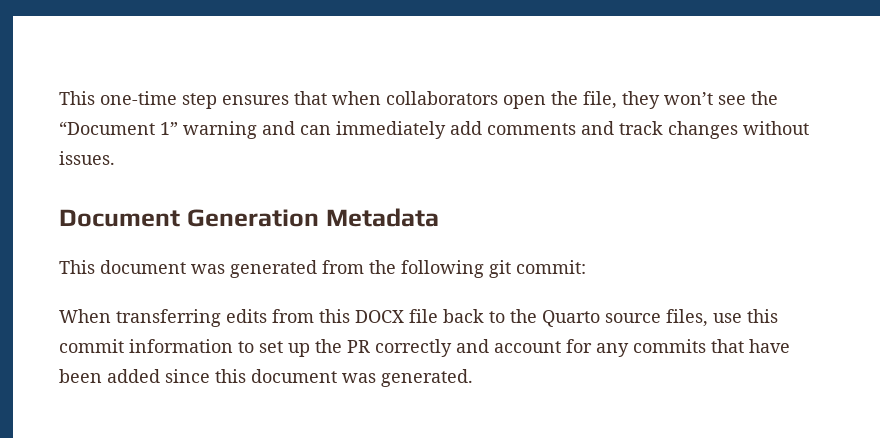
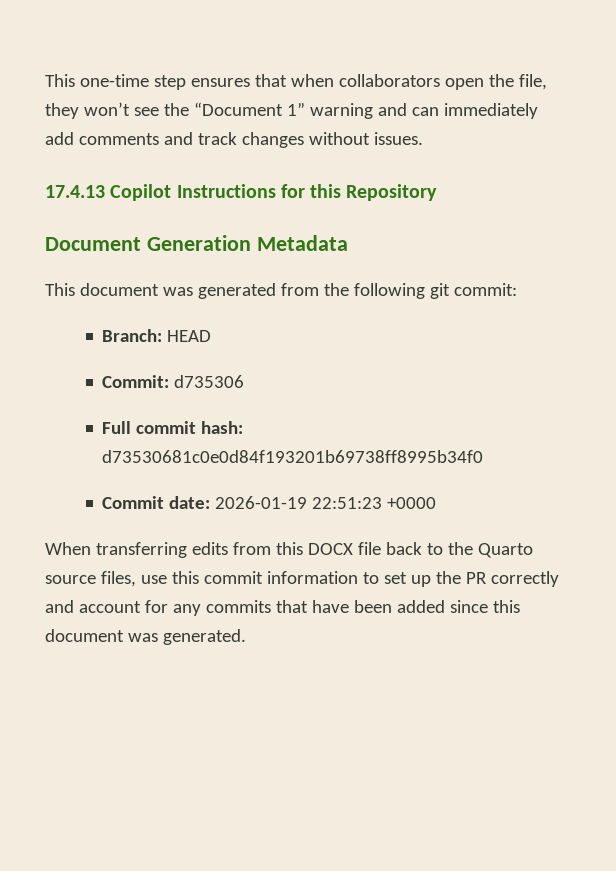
(115, 158) none -> [45,184,438,201] // 17.4.13 Copilot Instructions for this Repository
(586, 267) none -> [102,329,212,342] [102,375,245,388] [102,421,244,434] [102,450,484,463] [102,496,437,509] // Branch: HEAD // Commit: d735306 // Full commit hash: d73530681c0e0d84f193201b69738ff8995b34f0 // Commit date: 2026-01-19 22:51:23 +0000

